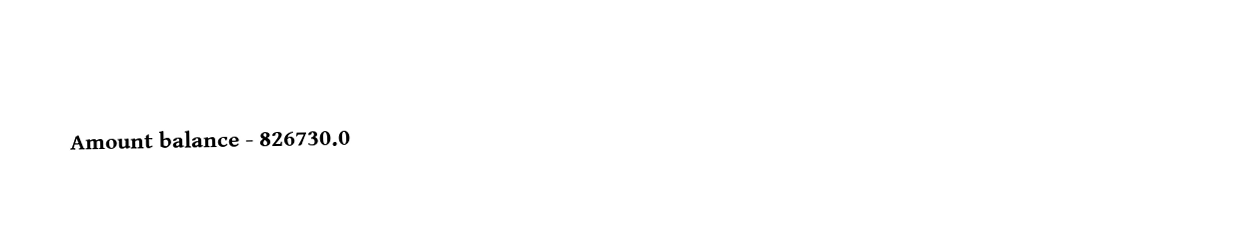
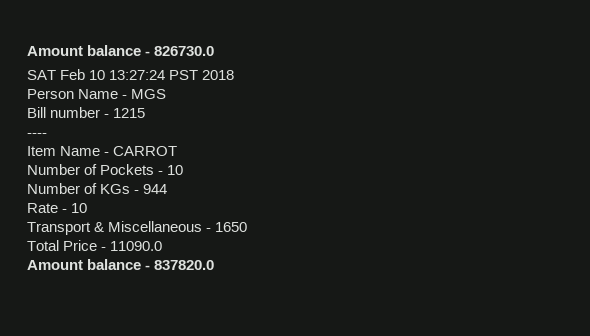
(352, 139) none -> [27,69,235,80] [27,89,167,99] [27,107,146,118] [27,133,47,137] [27,146,178,156] [27,164,184,175] [27,183,168,194] [27,203,88,213] [27,221,248,235] [27,240,163,251] [27,259,215,270] // SAT Feb 10 13:27:24 PST 2018 // Person Name - MGS // Bill number - 1215 // ---- // Item Name - CARROT // Number of Pockets - 10 // Number of KGs - 944 // Rate - 10 // Transport & Miscellaneous - 1650 // Total Price - 11090.0 // Amount balance - 837820.0

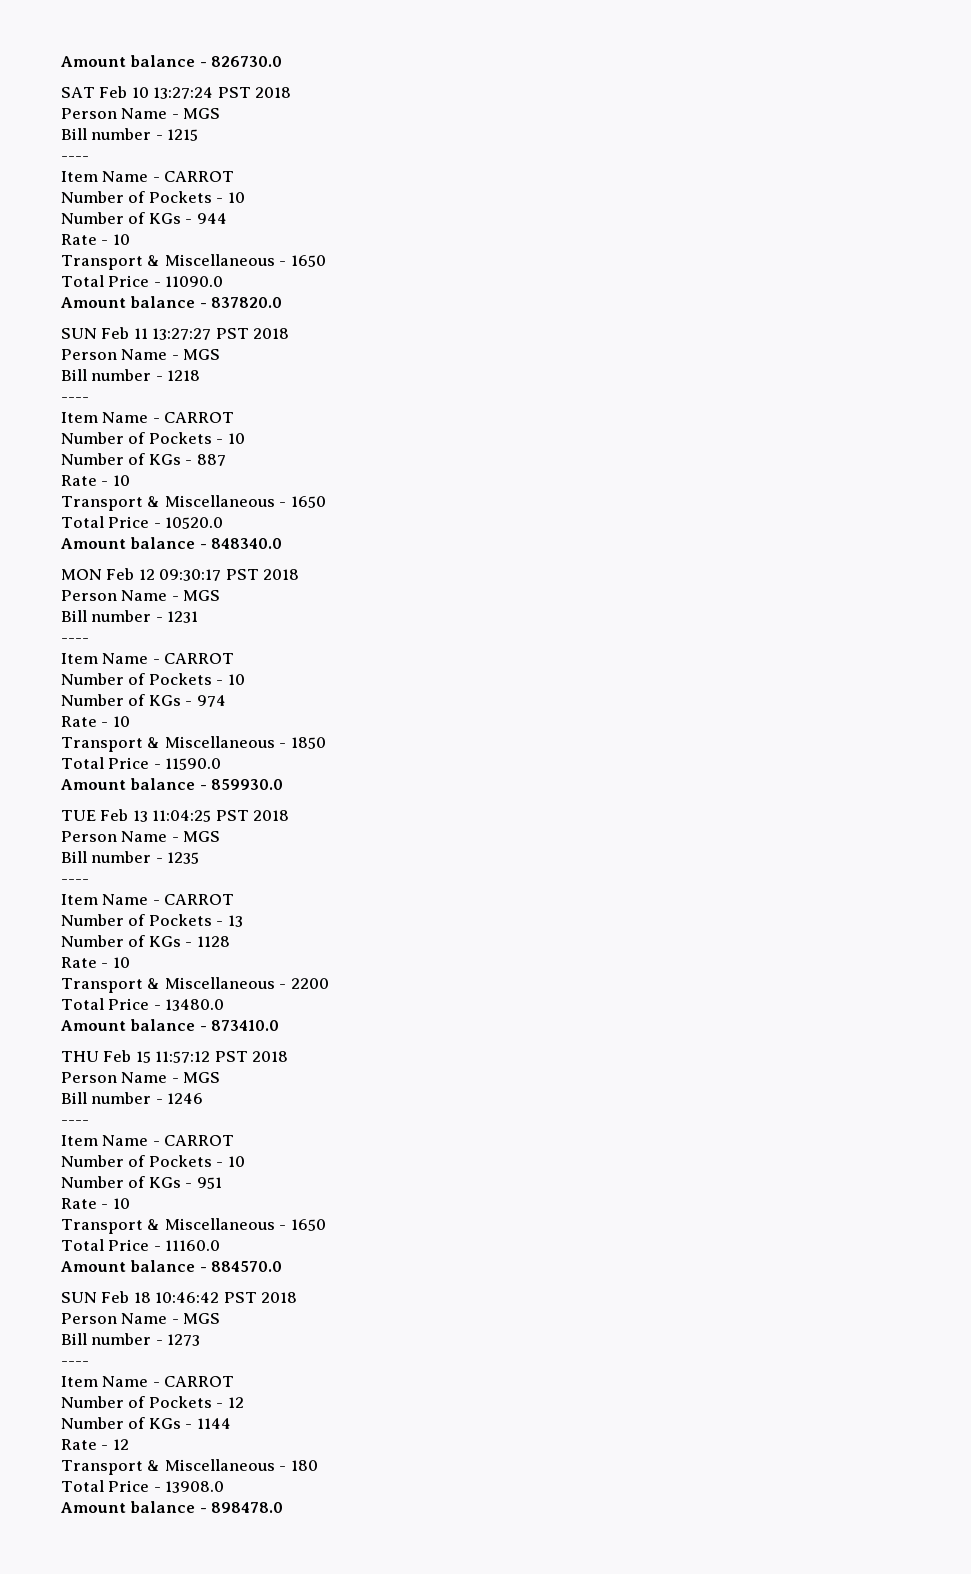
(215, 265) none -> [61,327,290,340] [61,349,221,360] [61,369,201,381] [61,397,89,402] [61,412,235,423] [61,432,245,444] [61,453,226,466] [61,475,130,486] [61,495,326,511] [61,516,224,529] [61,537,283,549] [61,568,300,581] [61,590,221,601] [61,610,199,623] [61,638,89,643] [61,653,235,664] [61,673,245,685] [61,694,226,707] [61,716,130,727] [61,736,326,752] [61,757,222,770] [61,778,284,790] [61,809,290,822] [61,831,221,842] [61,851,200,864] [61,879,89,884] [61,894,235,905] [61,914,243,927] [61,935,230,947] [61,957,130,968] [61,977,329,993] [61,998,225,1011] [61,1019,280,1031] [61,1050,289,1063] [61,1072,221,1083] [61,1092,204,1104] [61,1120,89,1125] [61,1135,235,1146] [61,1155,245,1167] [61,1176,222,1189] [61,1198,130,1209] [61,1218,326,1234] [61,1239,221,1251] [61,1260,283,1272] [61,1291,298,1303] [61,1313,221,1324] [61,1333,201,1346] [61,1361,89,1366] [61,1376,235,1387] [61,1396,244,1408] [61,1417,231,1429] [61,1439,129,1450] [61,1459,318,1475] [61,1480,225,1493] [61,1501,284,1513] // SUN Feb 11 13:27:27 PST 2018 // Person Name - MGS // Bill number - 1218 // ---- // Item Name - CARROT // Number of Pockets - 10 // Number of KGs - 887 // Rate - 10 // Transport & Miscellaneous - 1650 // Total Price - 10520.0 // Amount balance - 848340.0 // MON Feb 12 09:30:17 PST 2018 // Person Name - MGS // Bill number - 1231 // ---- // Item Name - CARROT // Number of Pockets - 10 // Number of KGs - 974 // Rate - 10 // Transport & Miscellaneous - 1850 // Total Price - 11590.0 // Amount balance - 859930.0 // TUE Feb 13 11:04:25 PST 2018 // Person Name - MGS // Bill number - 1235 // ---- // Item Name - CARROT // Number of Pockets - 13 // Number of KGs - 1128 // Rate - 10 // Transport & Miscellaneous - 2200 // Total Price - 13480.0 // Amount balance - 873410.0 // THU Feb 15 11:57:12 PST 2018 // Person Name - MGS // Bill number - 1246 // ---- // Item Name - CARROT // Number of Pockets - 10 // Number of KGs - 951 // Rate - 10 // Transport & Miscellaneous - 1650 // Total Price - 11160.0 // Amount balance - 884570.0 // SUN Feb 18 10:46:42 PST 2018 // Person Name - MGS // Bill number - 1273 // ---- // Item Name - CARROT // Number of Pockets - 12 // Number of KGs - 1144 // Rate - 12 // Transport & Miscellaneous - 180 // Total Price - 13908.0 // Amount balance - 898478.0

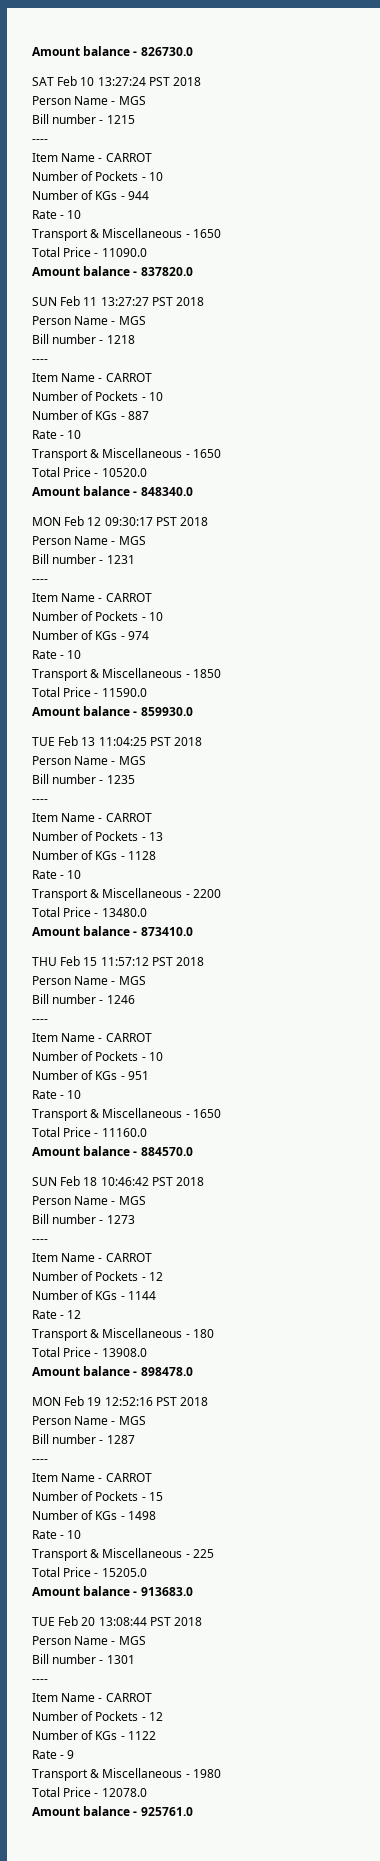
(284, 1507) none -> [32,1396,209,1406] [32,1416,146,1425] [32,1434,135,1444] [32,1459,48,1463] [32,1473,152,1482] [32,1491,163,1501] [32,1510,156,1520] [32,1530,82,1539] [32,1548,214,1561] [32,1567,147,1577] [32,1586,193,1596] [32,1616,203,1626] [32,1636,146,1645] [32,1654,135,1664] [32,1679,48,1683] [32,1693,152,1702] [32,1711,163,1721] [32,1730,156,1740] [32,1750,75,1759] [32,1768,221,1781] [32,1787,147,1797] [32,1806,193,1816] // MON Feb 19 12:52:16 PST 2018 // Person Name - MGS // Bill number - 1287 // ---- // Item Name - CARROT // Number of Pockets - 15 // Number of KGs - 1498 // Rate - 10 // Transport & Miscellaneous - 225 // Total Price - 15205.0 // Amount balance - 913683.0 // TUE Feb 20 13:08:44 PST 2018 // Person Name - MGS // Bill number - 1301 // ---- // Item Name - CARROT // Number of Pockets - 12 // Number of KGs - 1122 // Rate - 9 // Transport & Miscellaneous - 1980 // Total Price - 12078.0 // Amount balance - 925761.0

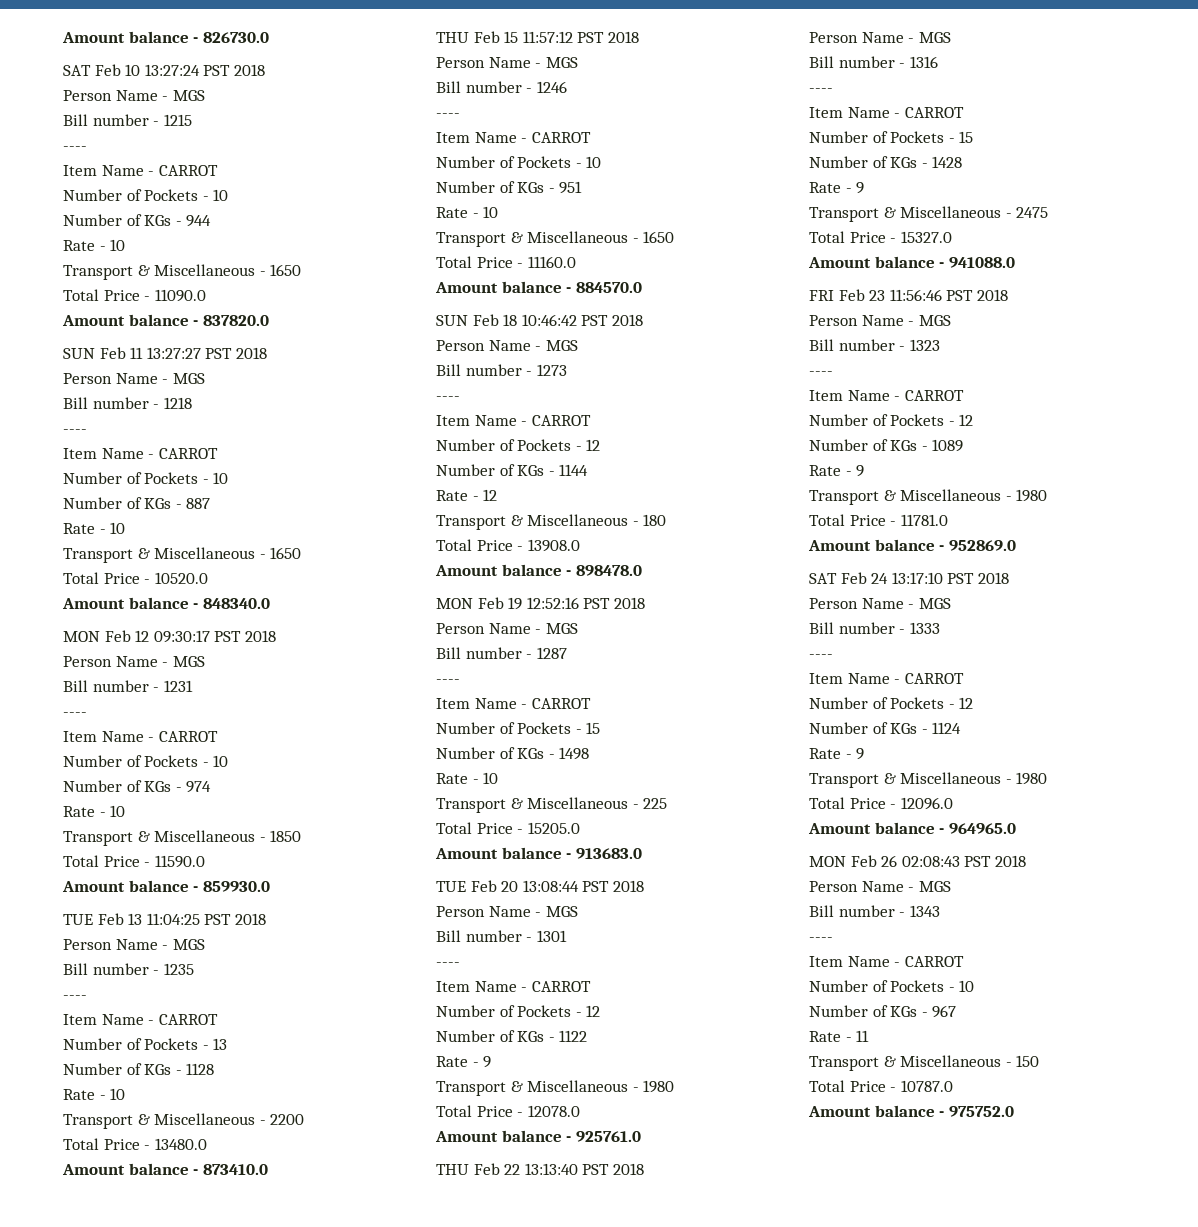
(193, 1811) none -> [436,1163,644,1175] [809,32,951,43] [809,56,938,68] [809,88,833,93] [809,107,964,118] [809,131,974,143] [809,156,963,168] [809,182,865,194] [809,206,1049,222] [809,231,952,243] [808,256,1015,268] [809,289,1008,301] [809,315,951,326] [809,339,940,351] [809,371,833,376] [809,390,964,401] [809,414,974,426] [809,439,964,452] [809,465,865,477] [809,489,1048,505] [809,514,948,526] [808,539,1016,551] [809,572,1009,584] [809,598,951,609] [809,622,940,634] [809,654,833,659] [809,673,964,684] [809,697,974,709] [809,722,962,734] [809,748,865,760] [809,772,1048,788] [809,797,953,810] [808,822,1016,834] [809,855,1026,867] [809,881,951,892] [809,905,940,917] [809,937,833,942] [809,956,964,967] [809,980,975,992] [809,1005,957,1018] [809,1030,870,1042] [809,1055,1040,1071] [809,1080,953,1092] [808,1105,1014,1117] // THU Feb 22 13:13:40 PST 2018 // Person Name - MGS // Bill number - 1316 // ---- // Item Name - CARROT // Number of Pockets - 15 // Number of KGs - 1428 // Rate - 9 // Transport & Miscellaneous - 2475 // Total Price - 15327.0 // Amount balance - 941088.0 // FRI Feb 23 11:56:46 PST 2018 // Person Name - MGS // Bill number - 1323 // ---- // Item Name - CARROT // Number of Pockets - 12 // Number of KGs - 1089 // Rate - 9 // Transport & Miscellaneous - 1980 // Total Price - 11781.0 // Amount balance - 952869.0 // SAT Feb 24 13:17:10 PST 2018 // Person Name - MGS // Bill number - 1333 // ---- // Item Name - CARROT // Number of Pockets - 12 // Number of KGs - 1124 // Rate - 9 // Transport & Miscellaneous - 1980 // Total Price - 12096.0 // Amount balance - 964965.0 // MON Feb 26 02:08:43 PST 2018 // Person Name - MGS // Bill number - 1343 // ---- // Item Name - CARROT // Number of Pockets - 10 // Number of KGs - 967 // Rate - 11 // Transport & Miscellaneous - 150 // Total Price - 10787.0 // Amount balance - 975752.0

